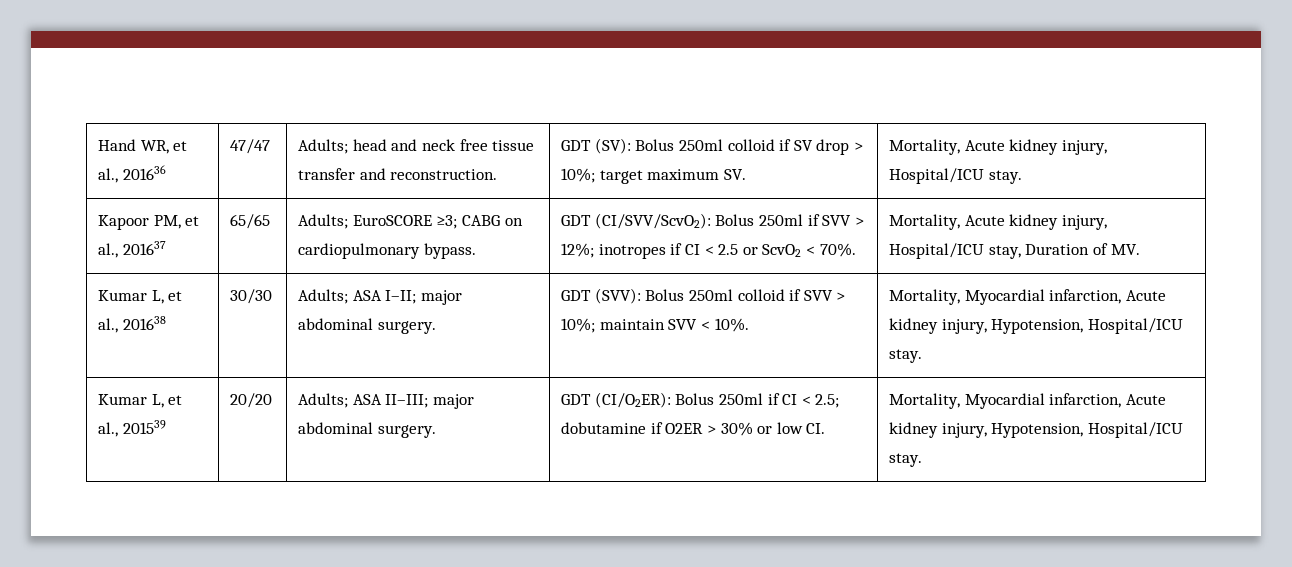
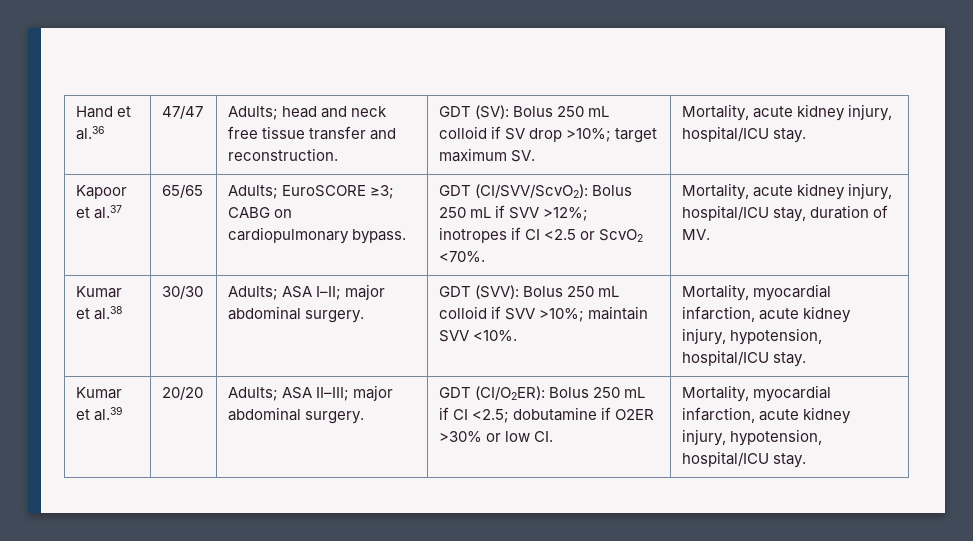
[140,140,188,154] [98,165,166,183] WR, et al., 201636 -> [117,106,132,117] [75,126,105,140] et al.36
[679,139,724,151] 250ml -> [557,106,610,117] 250 mL
[854,142,864,151] [561,168,596,183] > 10%; -> [566,128,612,142] >10%;
[964,139,1108,155] [889,168,985,184] Acute kidney injury, Hospital/ICU -> [753,104,893,121] [681,126,769,142] acute kidney injury, hospital/ICU
[153,215,200,229] [98,241,166,258] PM, et al., 201637 -> [75,205,123,219] et al.37
[759,214,864,226] [561,243,856,259] [889,214,1108,230] [889,243,1090,259] 250ml if SVV > 12%; inotropes if CI < 2.5 or ScvO2 < 70%. | Mortality, Acute kidney injury, Hospital/ICU stay, Duration -> [438,205,589,221] [438,227,644,243] [438,251,485,262] [681,183,893,200] [681,205,870,222] 250 mL if SVV >12%; inotropes if CI <2.5 or ScvO2 <70%. | Mortality, acute kidney injury, hospital/ICU stay, duration
[151,290,183,304] [98,316,166,333] L, et al., 201638 -> [75,306,124,320] et al.38
[689,289,734,301] 250ml -> [567,286,620,297] 250 mL
[836,292,846,301] [561,318,749,333] [889,289,1167,305] [889,318,1184,334] [889,349,923,363] [98,394,183,408] [98,420,166,437] > 10%; maintain SVV < 10%. | Mortality, Myocardial infarction, Acute kidney injury, Hypotension, Hospital/ICU stay. // Kumar L, et al., 201539 -> [539,306,649,322] [438,330,518,342] [681,284,832,301] [681,306,852,323] [681,328,823,345] [681,350,807,367] [75,387,122,399] [75,406,124,421] >10%; maintain SVV <10%. | Mortality, myocardial infarction, acute kidney injury, hypotension, hospital/ICU stay. // Kumar et al.39
[719,393,840,408] 250ml if CI < 2.5; -> [593,387,646,398] [438,407,510,423] 250 mL if CI <2.5;
[707,422,753,436] > 30% -> [438,431,482,442] >30%
[964,393,1167,409] [889,422,1184,438] Myocardial infarction, Acute kidney injury, Hypotension, Hospital/ICU -> [753,385,832,402] [681,407,852,424] [681,429,823,446] [681,451,769,467] myocardial infarction, acute kidney injury, hypotension, hospital/ICU

